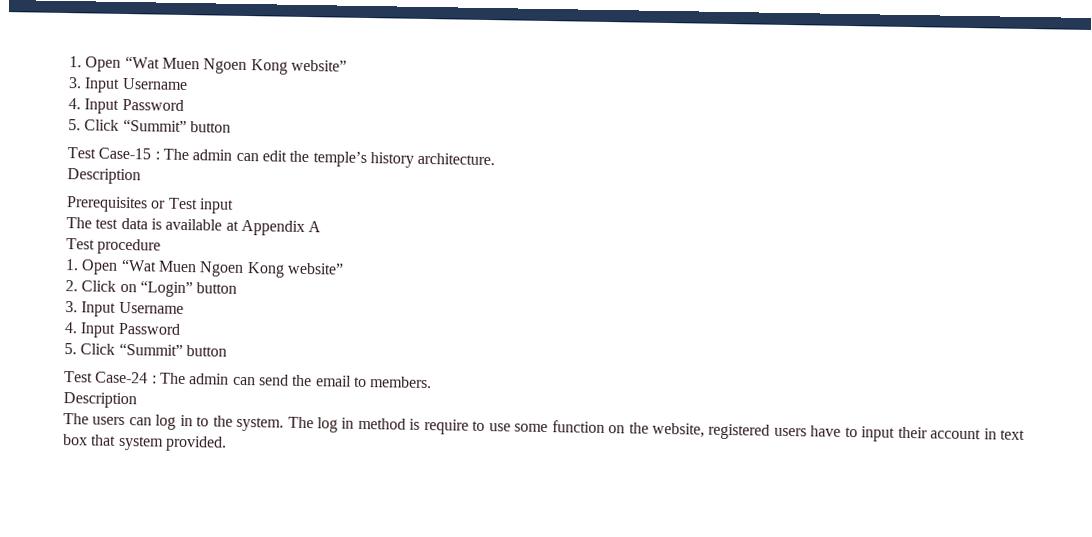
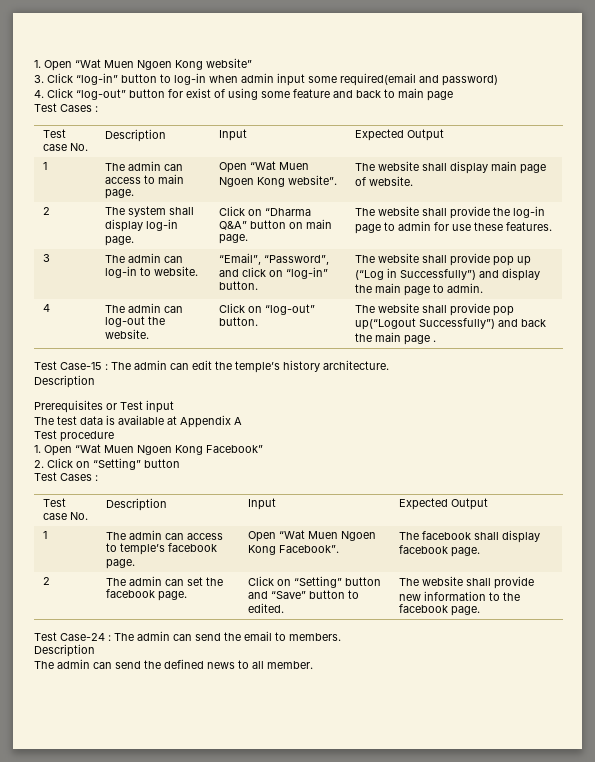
[84,77,188,93] [68,98,184,114] [68,118,231,133] Input Username // 4. Input Password // 5. Click “Summit” button -> [47,73,498,86] [34,88,453,101] [34,103,98,112] [42,129,66,138] [42,143,88,151] [104,129,166,142] [218,129,247,141] [354,129,444,141] [42,162,47,170] [104,161,183,171] [104,174,184,184] [104,189,134,199] [218,161,309,173] [218,175,337,187] [354,161,546,174] [354,176,413,186] [42,207,50,215] [104,206,194,217] [104,219,178,232] [104,236,134,246] [218,206,311,216] [218,219,332,230] [218,234,248,244] [354,206,545,219] [354,221,552,234] [42,254,50,262] [104,253,183,263] [104,266,198,278] [218,253,329,265] [218,267,328,279] [218,281,258,290] [354,253,531,266] [354,268,540,281] [354,283,483,296] [42,304,50,312] [104,303,183,313] [104,316,165,327] [104,329,149,339] [218,303,315,315] [218,317,258,326] [354,303,514,316] [354,318,546,330] [354,332,436,345] Click “log-in” button to log-in when admin input some required(email and password) // 4. Click “log-out” button for exist of using some feature and back to main page // Test Cases : // Test case No. | Description | Input | Expected Output // 1 | The admin can access to main page. | Open “Wat Muen Ngoen Kong website”. | The website shall display main page of website. // 2 | The system shall display log-in page. | Click on “Dharma Q&A” button on main page. | The website shall provide the log-in page to admin for use these features. // 3 | The admin can log-in to website. | “Email”, “Password”, and click on “log-in” button. | The website shall provide pop up (“Log in Successfully”) and display the main page to admin. // 4 | The admin can log-out the website. | Click on “log-out” button. | The website shall provide pop up(“Logout Successfully”) and back the main page .
[286,262,344,275] website” -> [206,445,263,453] Facebook”
[139,280,238,298] [65,301,184,317] [64,322,181,338] [64,342,227,357] “Login” button // 3. Input Username // 4. Input Password // 5. Click “Summit” button -> [93,458,180,470] [34,472,98,481] [42,498,66,507] [42,512,88,520] [105,498,167,511] [247,498,276,510] [398,498,488,510] [42,531,47,539] [105,530,223,540] [105,543,217,555] [105,559,135,569] [247,530,376,542] [247,545,339,555] [398,530,540,543] [398,545,480,557] [42,577,50,585] [105,576,223,586] [105,589,187,601] [247,576,381,588] [247,590,359,599] [247,603,284,613] [398,576,534,589] [398,591,520,601] [398,604,480,616] “Setting” button // Test Cases : // Test case No. | Description | Input | Expected Output // 1 | The admin can access to temple’s facebook page. | Open “Wat Muen Ngoen Kong Facebook”. | The facebook shall display facebook page. // 2 | The admin can set the facebook page. | Click on “Setting” button and “Save” button to edited. | The website shall provide new information to the facebook page.
[92,414,1025,442] [63,434,227,452] users can log in to the system. The log in method is require to use some function on the website, registered users have to input their account in text box that system provided. -> [57,659,313,669] admin can send the defined news to all member.

